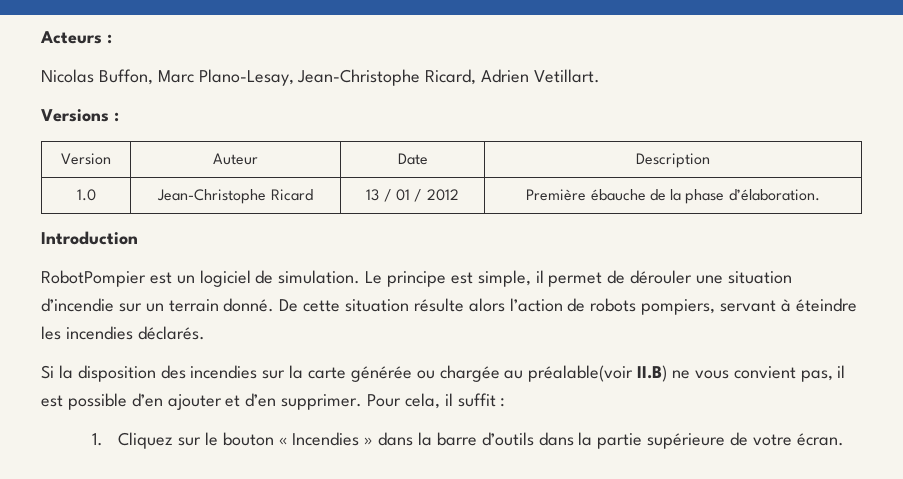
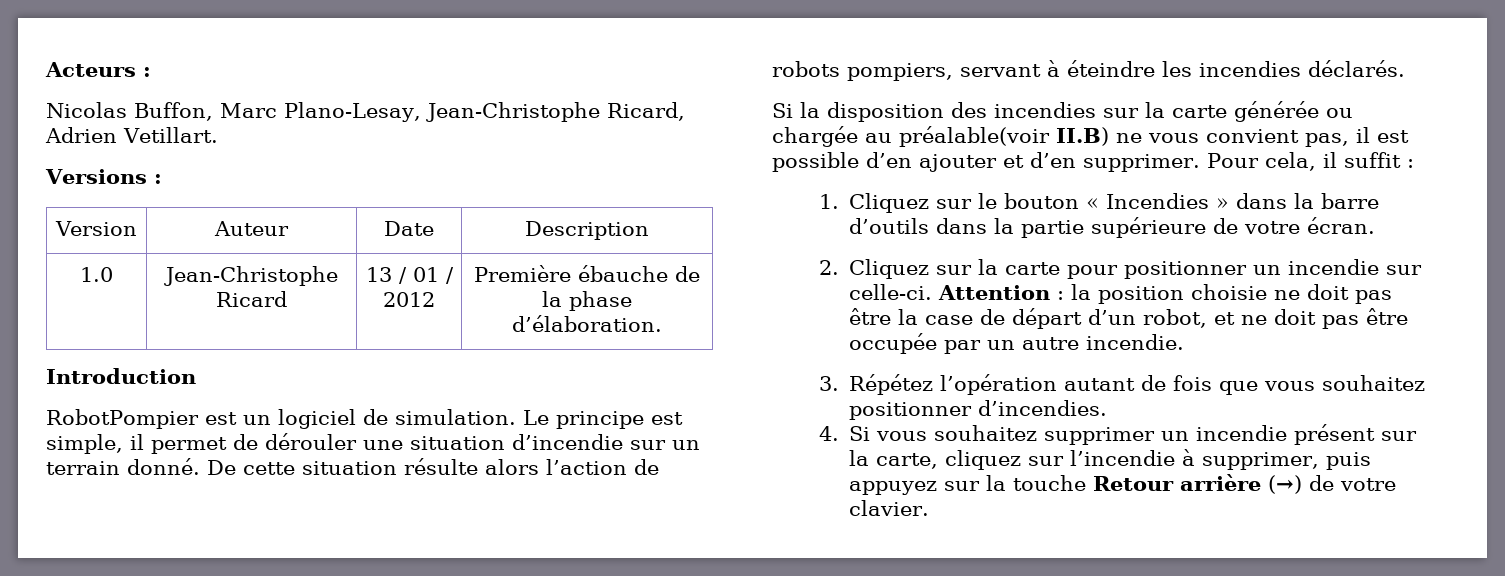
(844, 439) none -> [818,259,1423,279] [849,284,1393,304] [849,308,1409,329] [849,333,1185,354] [818,374,1426,395] [849,400,1108,420] [818,424,1418,445] [849,449,1372,470] [849,474,1397,495] [849,500,930,516] // 2. Cliquez sur la carte pour positionner un incendie sur celle-ci. Attention : la position choisie ne doit pas être la case de départ d’un robot, et ne doit pas être occupée par un autre incendie. // 3. Répétez l’opération autant de fois que vous souhaitez positionner d’incendies. // 4. Si vous souhaitez supprimer un incendie présent sur la carte, cliquez sur l’incendie à supprimer, puis appuyez sur la touche Retour arrière (→) de votre clavier.

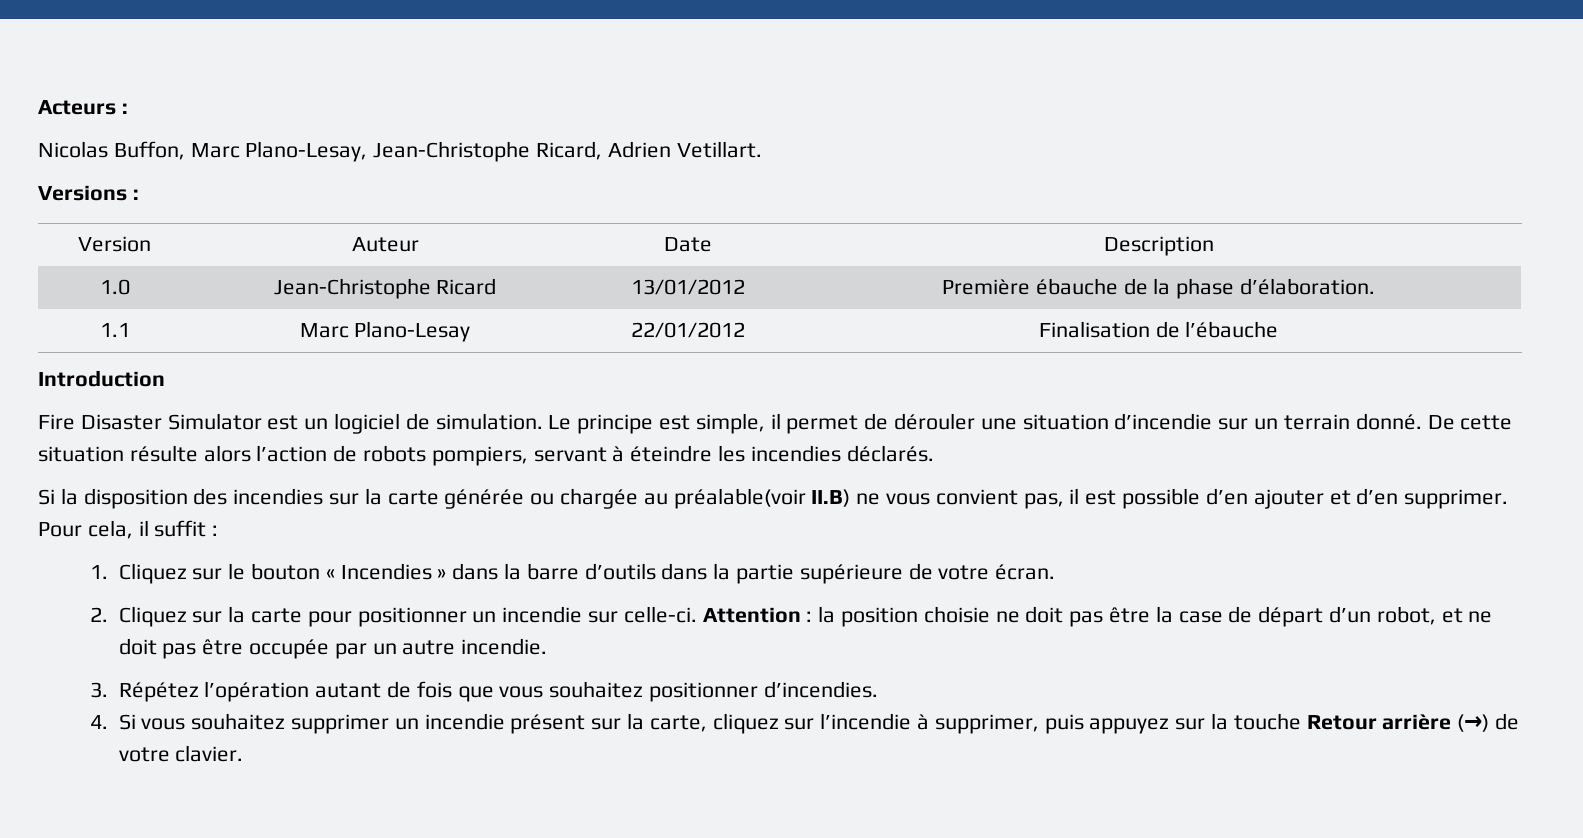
[365,267,454,284] [383,292,435,307] 13 / 01 / 2012 -> [630,279,745,295] 13/01/2012
[46,368,196,384] [46,409,199,429] // Introduction // RobotPompier -> [99,323,130,337] [299,321,471,342] [630,322,745,338] [1038,321,1279,338] [38,370,165,387] [38,413,262,430] // 1.1 | Marc Plano-Lesay | 22/01/2012 | Finalisation de l’ébauche // Introduction // Fire Disaster Simulator

